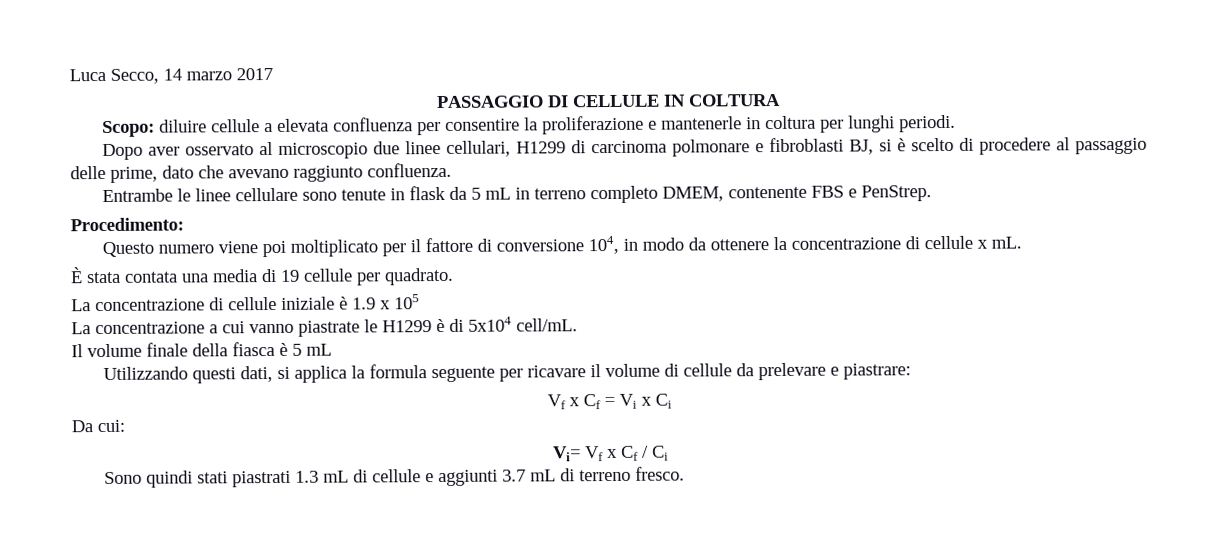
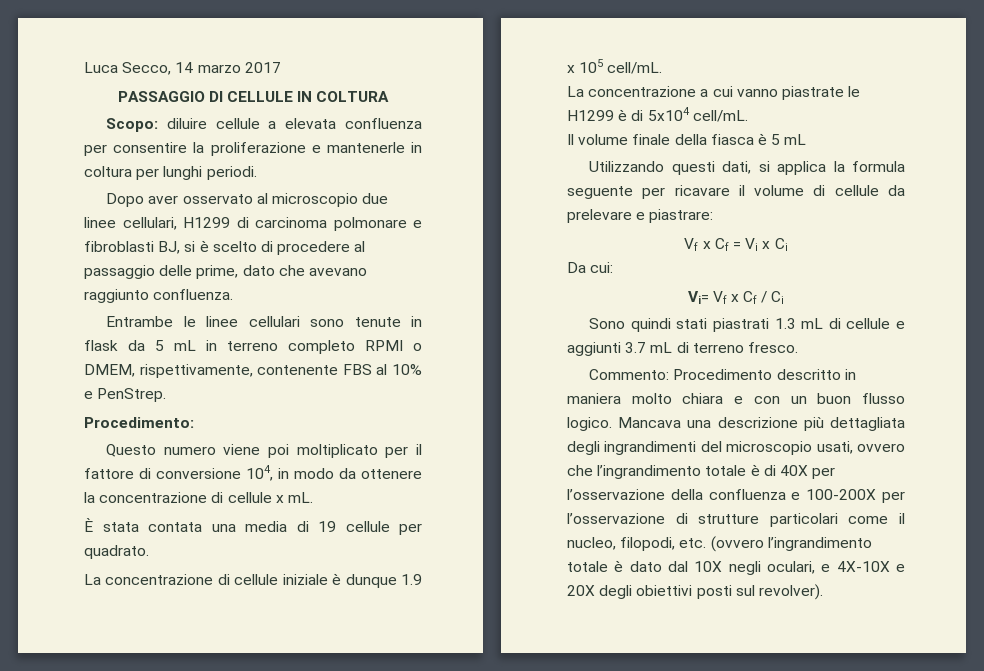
[234,187,298,202] cellulare -> [248,316,300,327] cellulari
[661,185,844,202] DMEM, contenente FBS -> [365,340,422,351] [84,364,423,378] RPMI o DMEM, rispettivamente, contenente FBS al 10%
(348, 303) none -> [345,574,397,588] dunque
(420, 302) none -> [607,62,663,74] cell/mL.
(685, 473) none -> [589,369,856,380] [567,393,905,404] [567,417,905,431] [567,441,905,455] [567,464,836,479] [567,489,905,503] [567,513,905,527] [567,536,872,552] [567,560,905,575] [567,584,823,600] // Commento: Procedimento descritto in maniera molto chiara e con un buon flusso logico. Mancava una descrizione più dettagliata degli ingrandimenti del microscopio usati, ovvero che l’ingrandimento totale è di 40X per l’osservazione della confluenza e 100-200X per l’osservazione di strutture particolari come il nucleo, filopodi, etc. (ovvero l’ingrandimento totale è dato dal 10X negli oculari, e 4X-10X e 20X degli obiettivi posti sul revolver).

